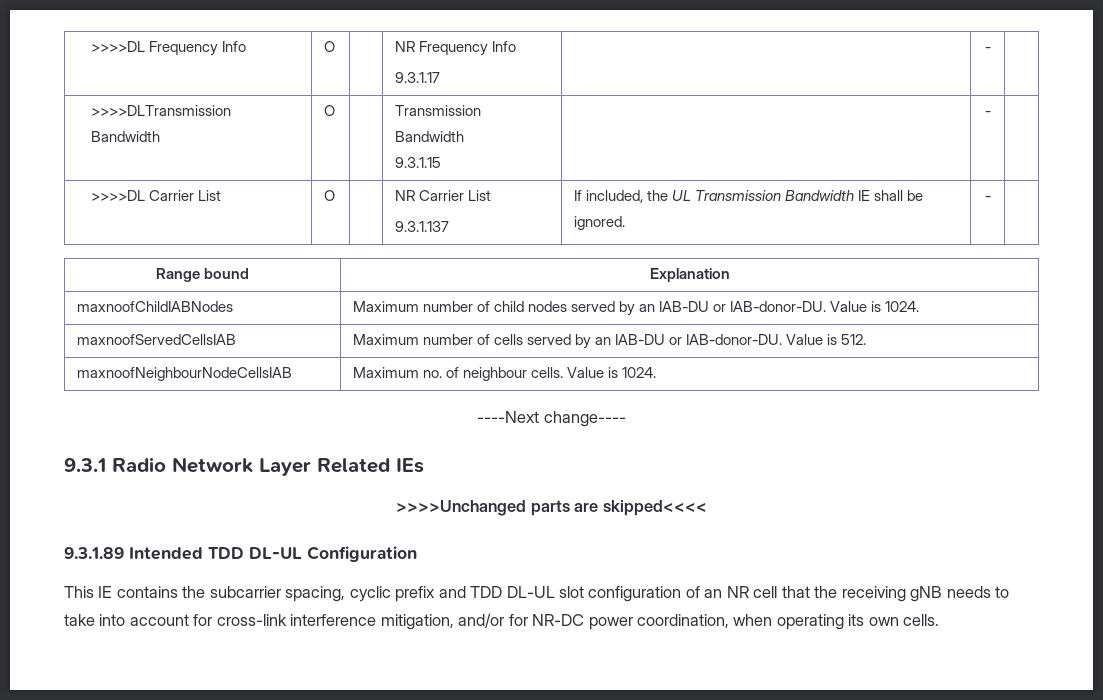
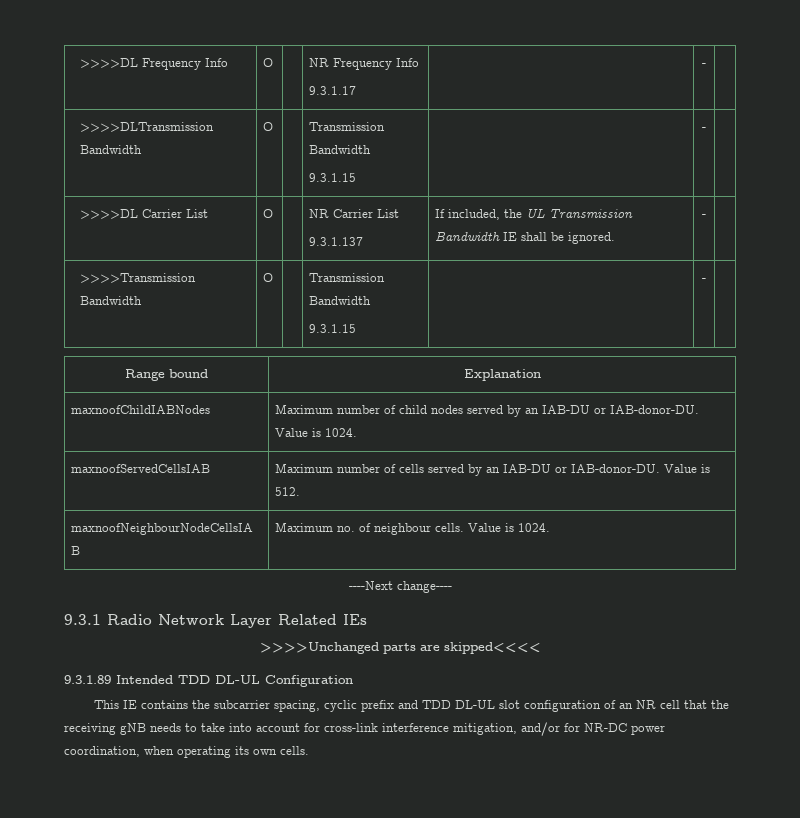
(991, 198) none -> [80,273,197,283] [80,296,143,305] [263,273,274,282] [309,273,386,282] [309,296,372,305] [309,324,357,333] [702,278,706,282] // >>>>Transmission Bandwidth | O | | Transmission Bandwidth // 9.3.1.15 | | - |

